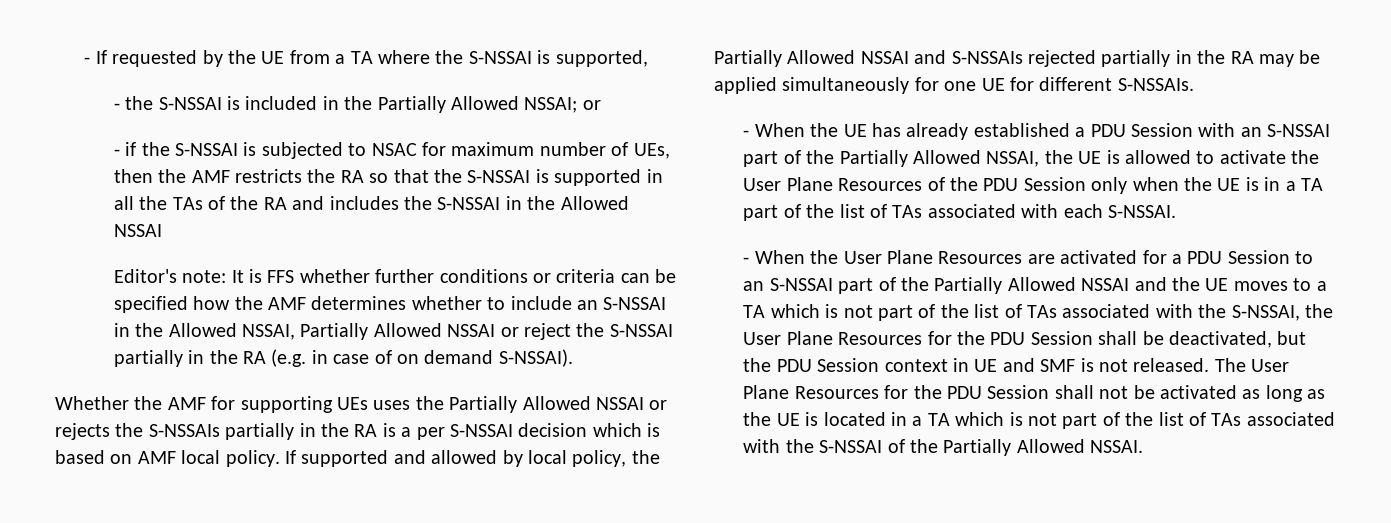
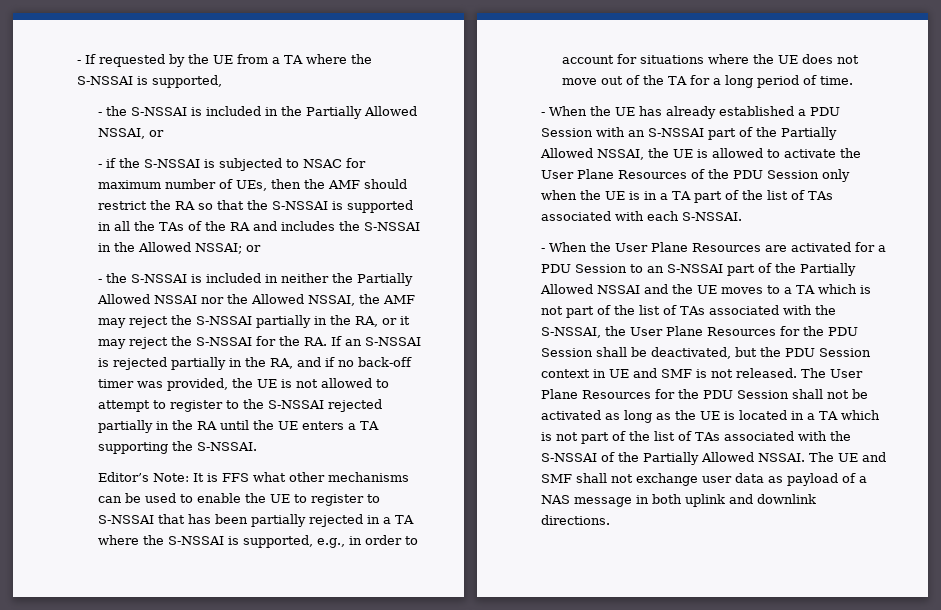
[524,97,578,113] NSSAI; -> [97,128,145,139] NSSAI,
[234,169,302,183] restricts -> [363,179,407,189] [97,201,147,210] should restrict
[113,224,162,237] [113,269,677,283] [113,296,667,313] [113,323,519,340] NSSAI // Editor's note: It is FFS whether further conditions or criteria can be specified how the AMF determines whether to include an S-NSSAI in the Allowed NSSAI, Partially Allowed NSSAI or -> [194,243,261,254] [97,273,413,286] [96,294,415,306] [97,318,126,328] NSSAI; or // - the S-NSSAI is included in neither the Partially Allowed NSSAI nor the Allowed NSSAI, the AMF may
[242,349,573,367] [55,396,668,413] [55,423,661,440] [55,450,660,467] [714,50,1023,67] RA (e.g. in case of on demand S-NSSAI). // Whether the AMF for supporting UEs uses the Partially Allowed NSSAI or rejects the S-NSSAIs partially in the RA is a per S-NSSAI decision which is based on AMF local policy. If supported and allowed by local policy, the Partially Allowed NSSAI and S-NSSAIs -> [354,316,410,327] [97,336,421,349] [97,357,412,370] [97,378,389,391] [97,399,324,412] RA, or it may reject the S-NSSAI for the RA. If an S-NSSAI is rejected partially in the RA, and if no back-off timer was provided, the UE is not allowed to attempt to register to the S-NSSAI
[1259,50,1321,67] [714,77,1194,94] may be applied simultaneously for one UE for different S-NSSAIs. -> [219,420,379,430] [97,441,257,454] [97,472,409,482] [97,493,380,506] [97,514,414,527] [97,535,418,548] [561,54,859,64] [561,75,853,88] until the UE enters a TA supporting the S-NSSAI. // Editor’s Note: It is FFS what other mechanisms can be used to enable the UE to register to S-NSSAI that has been partially rejected in a TA where the S-NSSAI is supported, e.g., in order to account for situations where the UE does not move out of the TA for a long period of time.
(1144, 446) none -> [809,452,887,462] [541,473,868,486] [541,494,817,507] [541,515,611,525] The UE and SMF shall not exchange user data as payload of a NAS message in both uplink and downlink directions.

